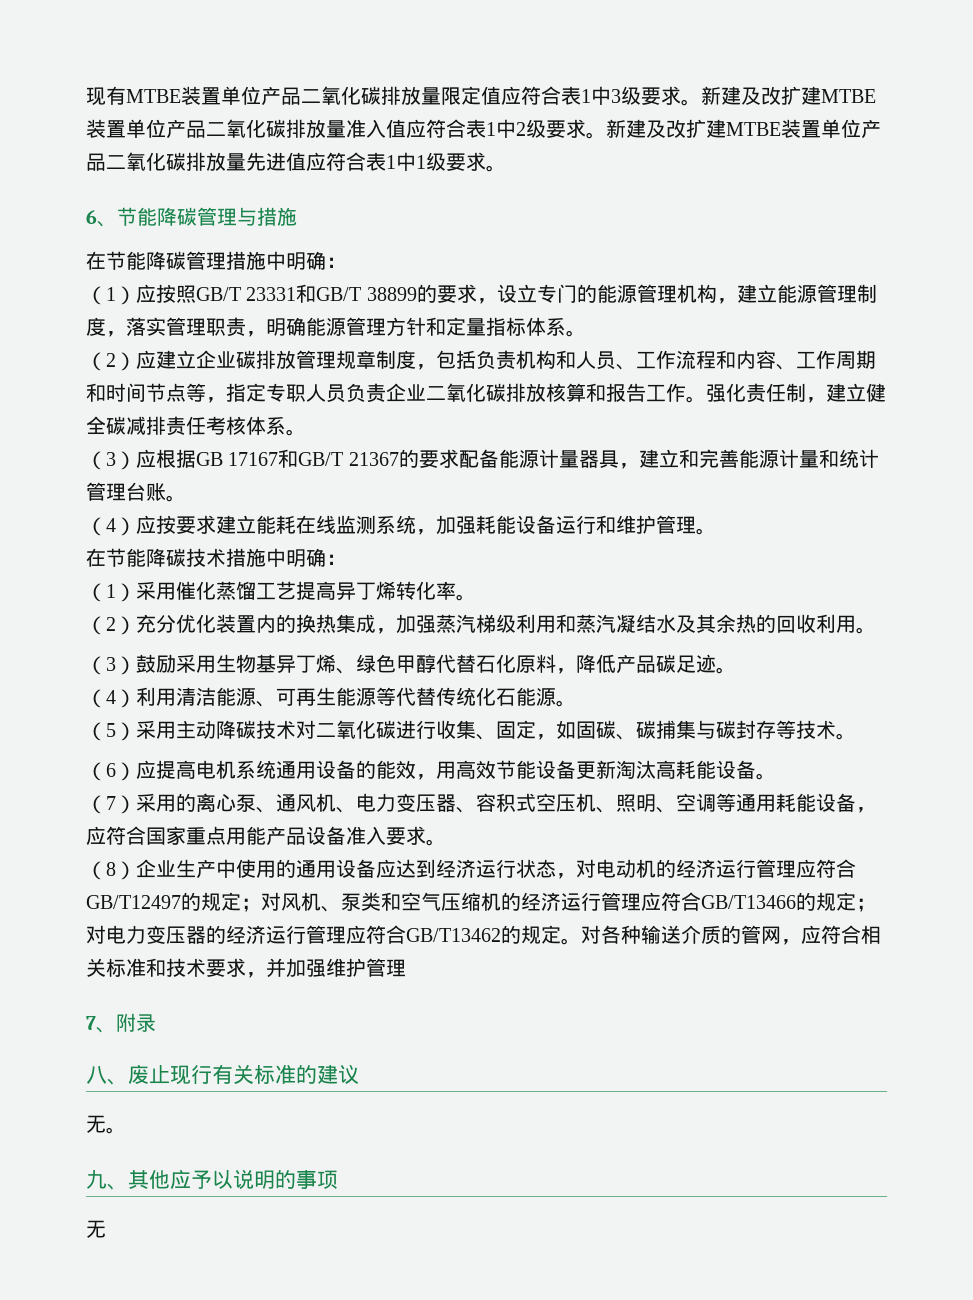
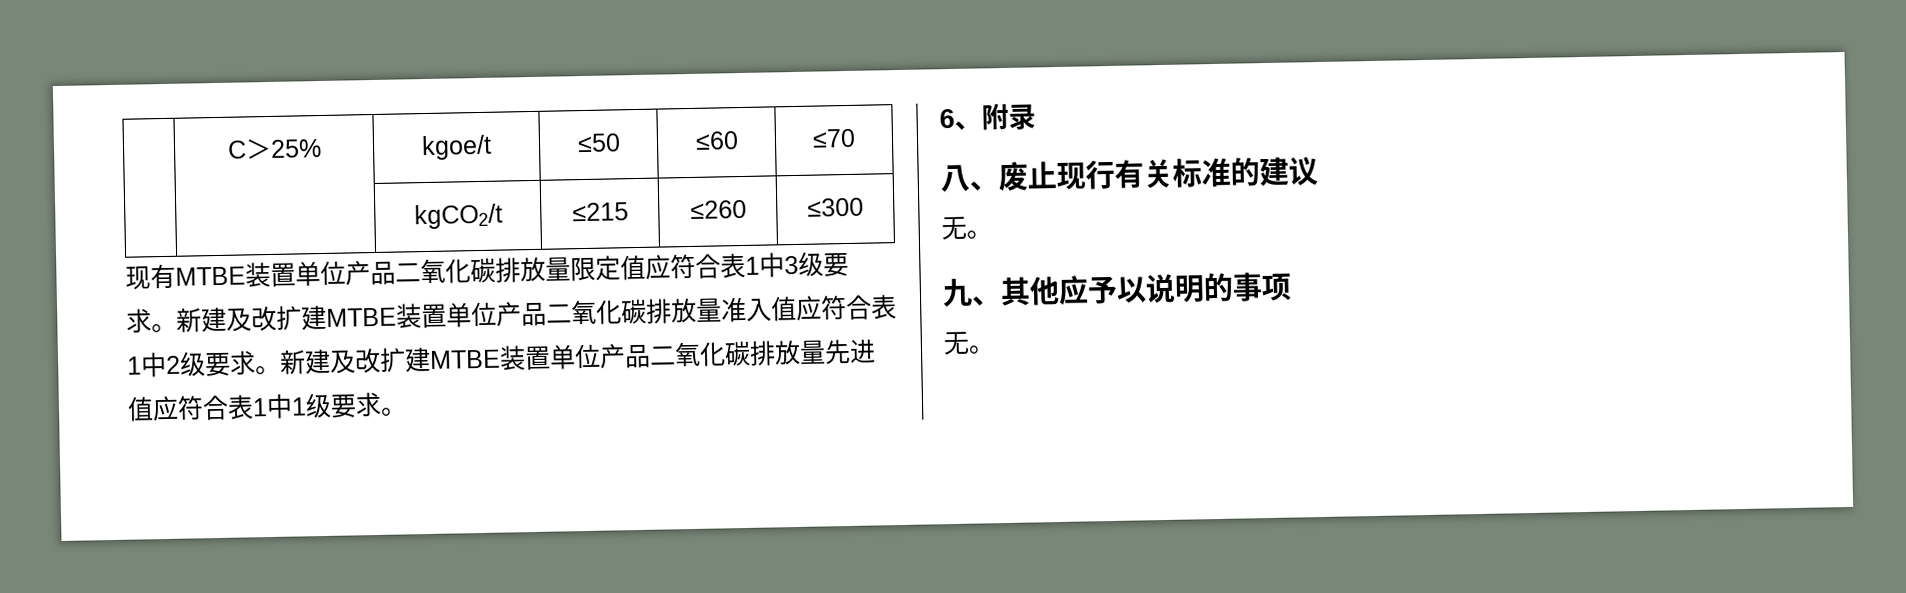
(86, 96) none -> [226,138,322,160] [421,134,492,161] [576,133,621,153] [694,131,739,150] [812,128,856,148] [413,203,503,230] [571,202,629,222] [689,199,747,219] [807,197,864,217] | C＞25% | kgoe/t | ≤50 | ≤60 | ≤70 // | | kgCO2/t | ≤215 | ≤260 | ≤300 //
[117,207,297,226] [86,251,346,270] [86,284,877,305] [86,317,586,337] [86,350,876,371] [86,383,886,403] [86,416,306,436] [86,449,879,470] [86,482,186,502] [86,515,716,536] [86,548,346,567] [86,581,476,602] [86,614,876,635] [86,654,736,675] [86,687,576,708] [86,720,856,741] [86,760,776,781] [86,793,876,814] [86,826,446,846] [86,859,856,880] [86,892,876,912] [86,925,881,945] [86,958,406,978] [86,1016,116,1033] 节能降碳管理与措施 // 在节能降碳管理措施中明确： // （1）应按照GB/T 23331和GB/T 38899的要求，设立专门的能源管理机构，建立能源管理制度，落实管理职责，明确能源管理方针和定量指标体系。 // （2）应建立企业碳排放管理规章制度，包括负责机构和人员、工作流程和内容、工作周期和时间节点等，指定专职人员负责企业二氧化碳排放核算和报告工作。强化责任制，建立健全碳减排责任考核体系。 // （3）应根据GB 17167和GB/T 21367的要求配备能源计量器具，建立和完善能源计量和统计管理台账。 // （4）应按要求建立能耗在线监测系统，加强耗能设备运行和维护管理。 // 在节能降碳技术措施中明确： // （1）采用催化蒸馏工艺提高异丁烯转化率。 // （2）充分优化装置内的换热集成，加强蒸汽梯级利用和蒸汽凝结水及其余热的回收利用。 // （3）鼓励采用生物基异丁烯、绿色甲醇代替石化原料，降低产品碳足迹。 // （4）利用清洁能源、可再生能源等代替传统化石能源。 // （5）采用主动降碳技术对二氧化碳进行收集、固定，如固碳、碳捕集与碳封存等技术。 // （6）应提高电机系统通用设备的能效，用高效节能设备更新淘汰高耗能设备。 // （7）采用的离心泵、通风机、电力变压器、容积式空压机、照明、空调等通用耗能设备，应符合国家重点用能产品设备准入要求。 // （8）企业生产中使用的通用设备应达到经济运行状态，对电动机的经济运行管理应符合GB/T12497的规定；对风机、泵类和空气压缩机的经济运行管理应符合GB/T13466的规定；对电力变压器的经济运行管理应符合GB/T13462的规定。对各种输送介质的管网，应符合相关标准和技术要求，并加强维护管理 // 7、 -> (982, 125) none
(106, 1229) none -> [968,345,995,354] 。

